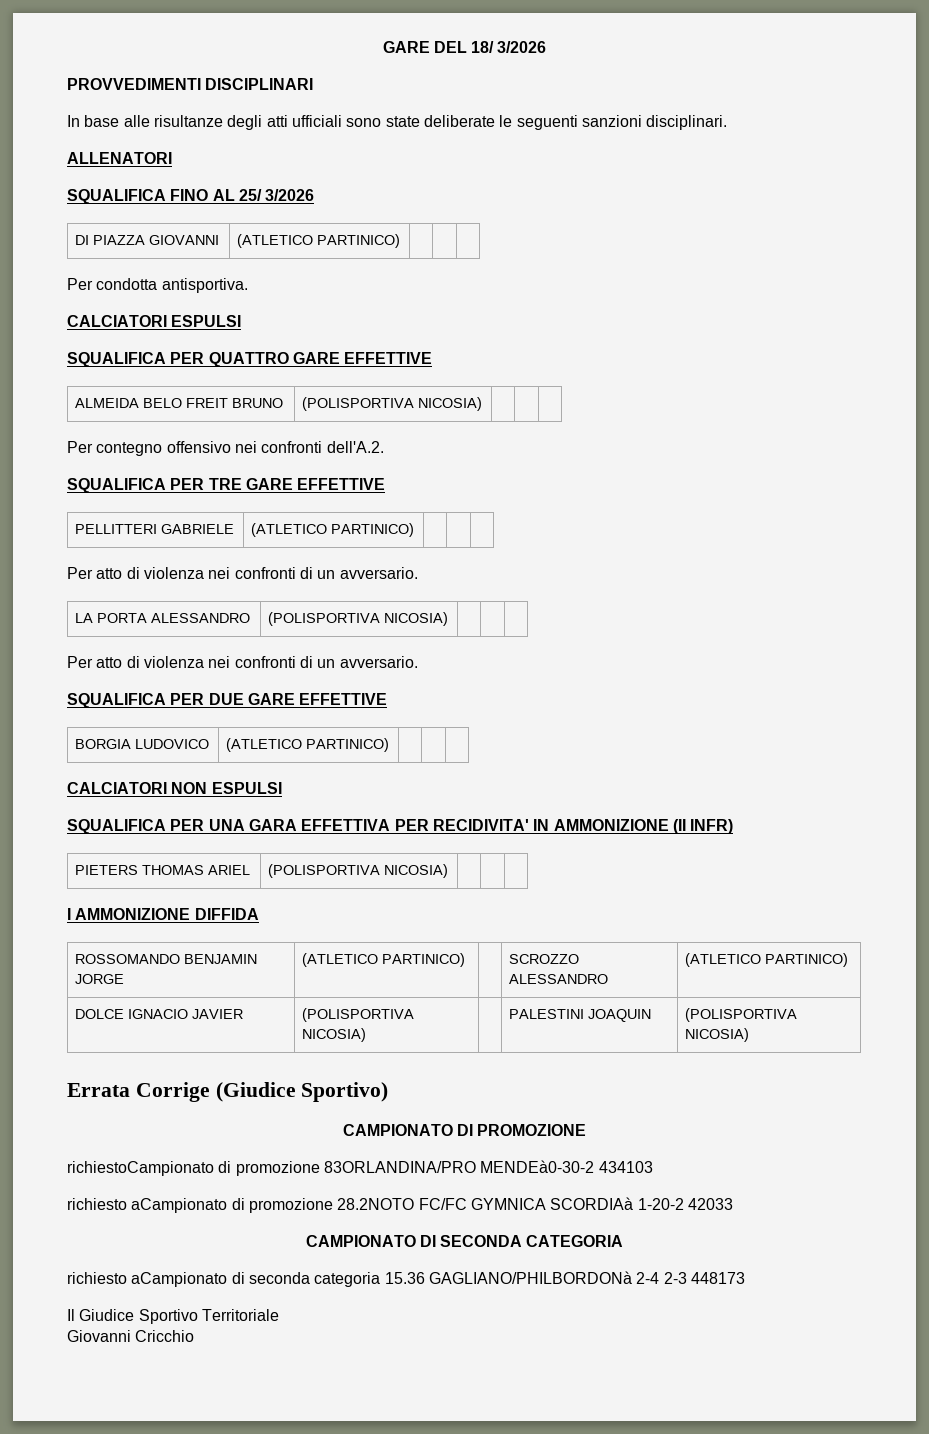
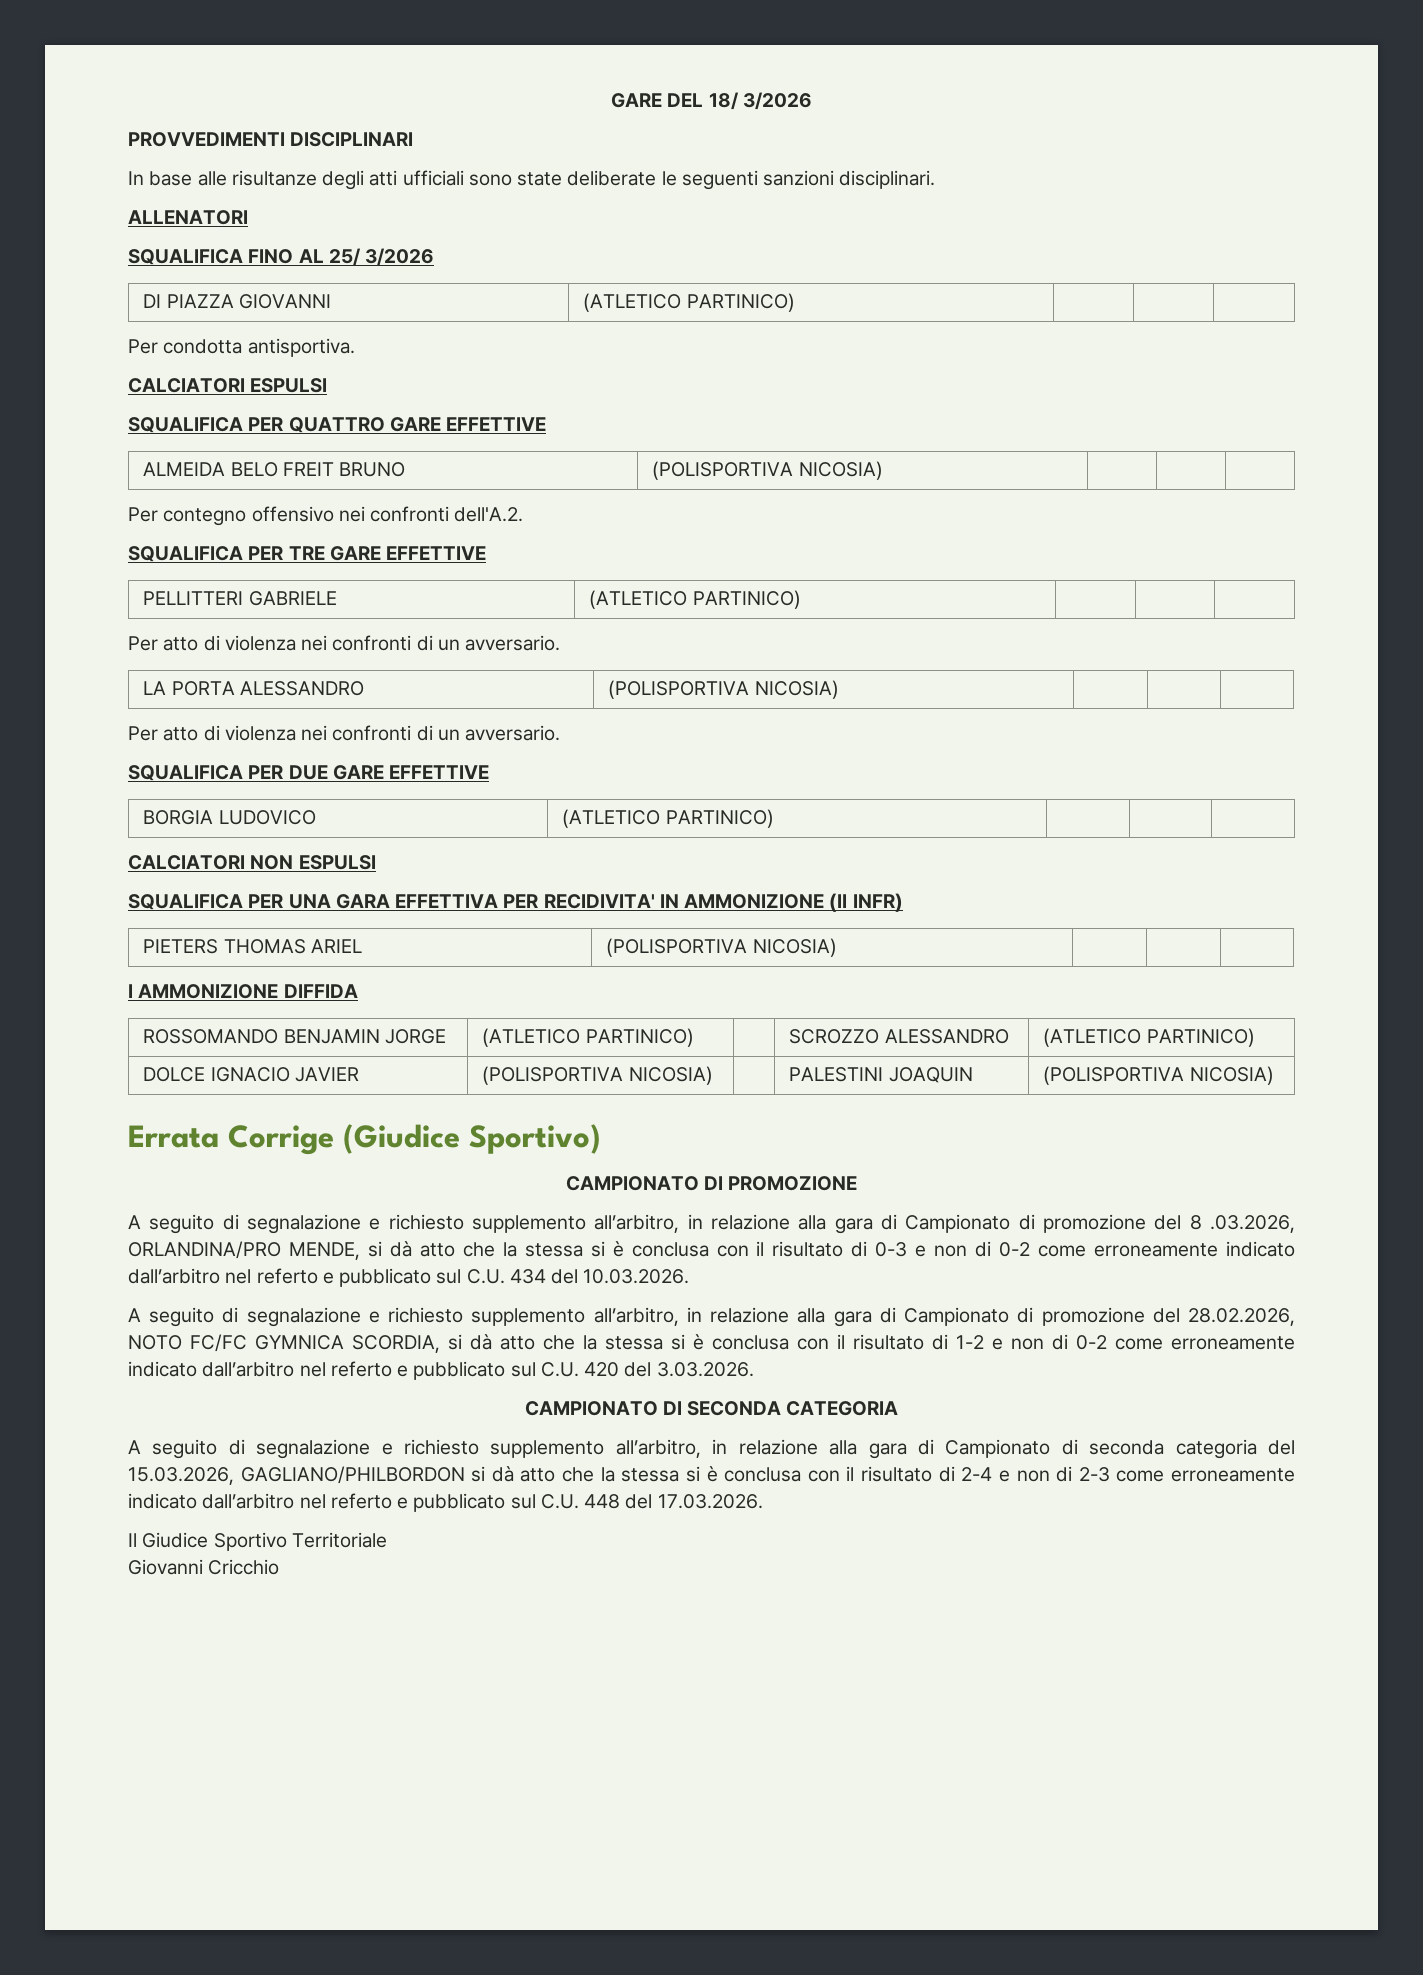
[67,1160,653,1176] [67,1197,733,1213] [305,1235,624,1247] [67,1271,745,1287] richiestoCampionato di promozione 83ORLANDINA/PRO MENDEà0-30-2 434103 // richiesto aCampionato di promozione 28.2NOTO FC/FC GYMNICA SCORDIAà 1-20-2 42033 // CAMPIONATO DI SECONDA CATEGORIA // richiesto aCampionato di seconda categoria 15.36 GAGLIANO/PHILBORDONà 2-4 2-3 448173 -> [128,1214,1295,1234] [128,1241,1296,1260] [128,1268,690,1287] [128,1307,1295,1327] [128,1334,1295,1353] [128,1361,754,1380] [524,1401,899,1416] [128,1439,1295,1459] [128,1466,1295,1485] [128,1493,763,1512] A seguito di segnalazione e richiesto supplemento all’arbitro, in relazione alla gara di Campionato di promozione del 8 .03.2026, ORLANDINA/PRO MENDE, si dà atto che la stessa si è conclusa con il risultato di 0-3 e non di 0-2 come erroneamente indicato dall’arbitro nel referto e pubblicato sul C.U. 434 del 10.03.2026. // A seguito di segnalazione e richiesto supplemento all’arbitro, in relazione alla gara di Campionato di promozione del 28.02.2026, NOTO FC/FC GYMNICA SCORDIA, si dà atto che la stessa si è conclusa con il risultato di 1-2 e non di 0-2 come erroneamente indicato dall’arbitro nel referto e pubblicato sul C.U. 420 del 3.03.2026. // CAMPIONATO DI SECONDA CATEGORIA // A seguito di segnalazione e richiesto supplemento all’arbitro, in relazione alla gara di Campionato di seconda categoria del 15.03.2026, GAGLIANO/PHILBORDON si dà atto che la stessa si è conclusa con il risultato di 2-4 e non di 2-3 come erroneamente indicato dall’arbitro nel referto e pubblicato sul C.U. 448 del 17.03.2026.

